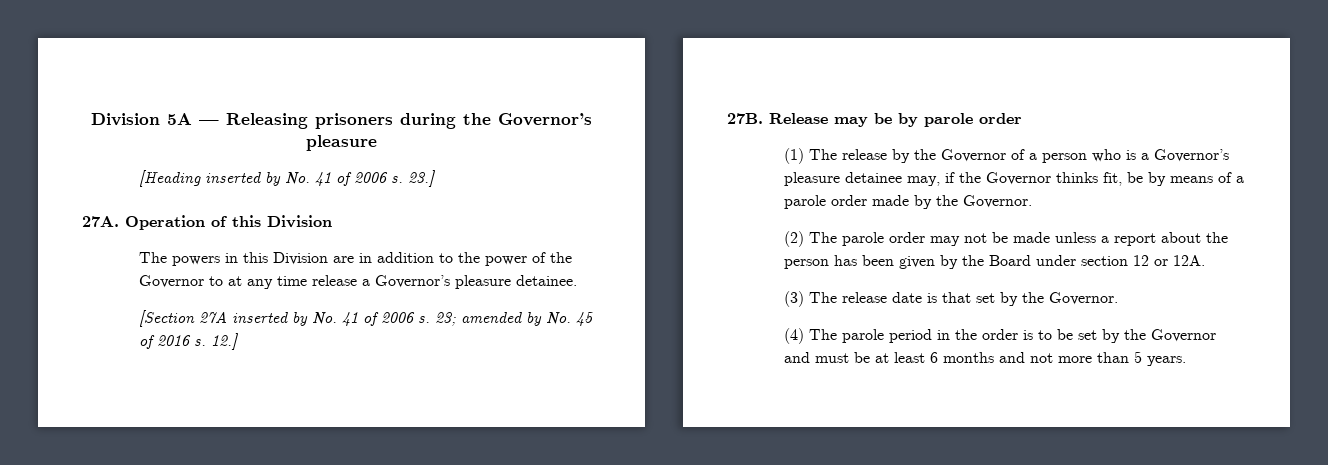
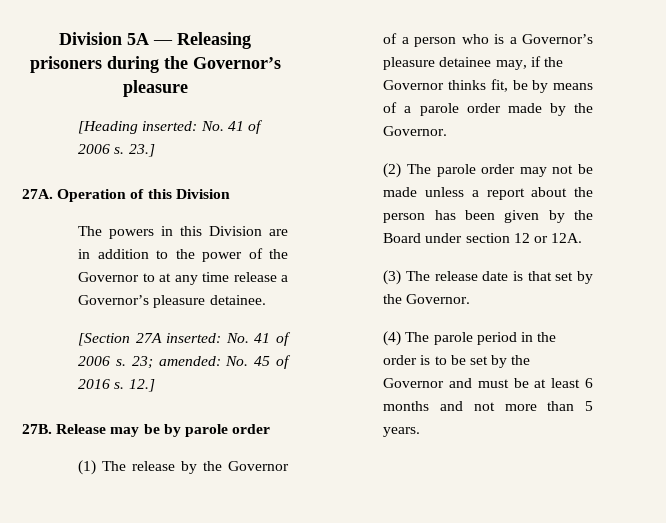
[205,172,282,186] inserted by -> [142,121,198,131] inserted:
[232,312,309,326] inserted by -> [166,333,222,343] inserted:
[461,312,543,326] amended by -> [158,356,221,366] amended:

